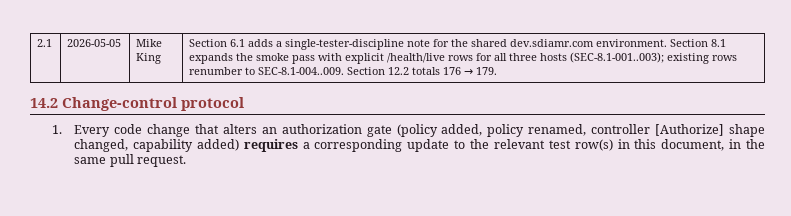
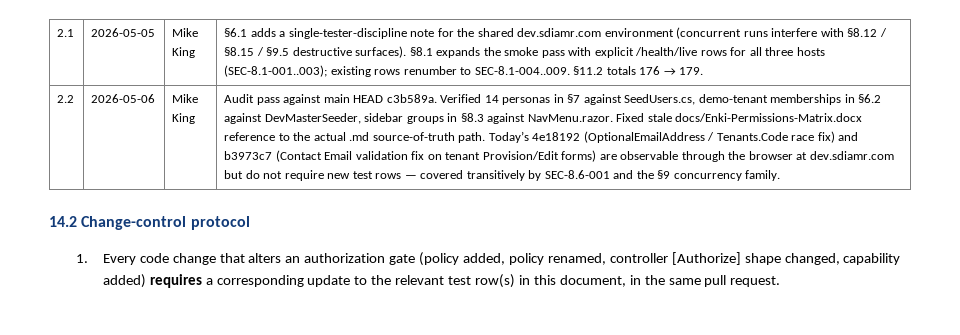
[189,39,246,47] Section 6.1 -> [224,28,248,37] §6.1
[596,39,727,47] environment. Section 8.1 -> [604,27,887,39] [224,46,433,58] environment (concurrent runs interfere with §8.12 / §8.15 / §9.5 destructive surfaces). §8.1
[347,67,410,75] Section 12.2 -> [573,66,604,75] §11.2
(498, 71) none -> [57,95,75,103] [91,94,156,103] [172,94,199,103] [172,113,196,124] [224,94,882,105] [224,113,863,124] [224,131,859,143] [224,150,894,162] [224,170,781,181] // 2.2 | 2026-05-06 | Mike King | Audit pass against main HEAD c3b589a. Verified 14 personas in §7 against SeedUsers.cs, demo-tenant memberships in §6.2 against DevMasterSeeder, sidebar groups in §8.3 against NavMenu.razor. Fixed stale docs/Enki-Permissions-Matrix.docx reference to the actual .md source-of-truth path. Today’s 4e18192 (OptionalEmailAddress / Tenants.Code race fix) and b3973c7 (Contact Email validation fix on tenant Provision/Edit forms) are observable through the browser at dev.sdiamr.com but do not require new test rows — covered transitively by SEC-8.6-001 and the §9 concurrency family.

